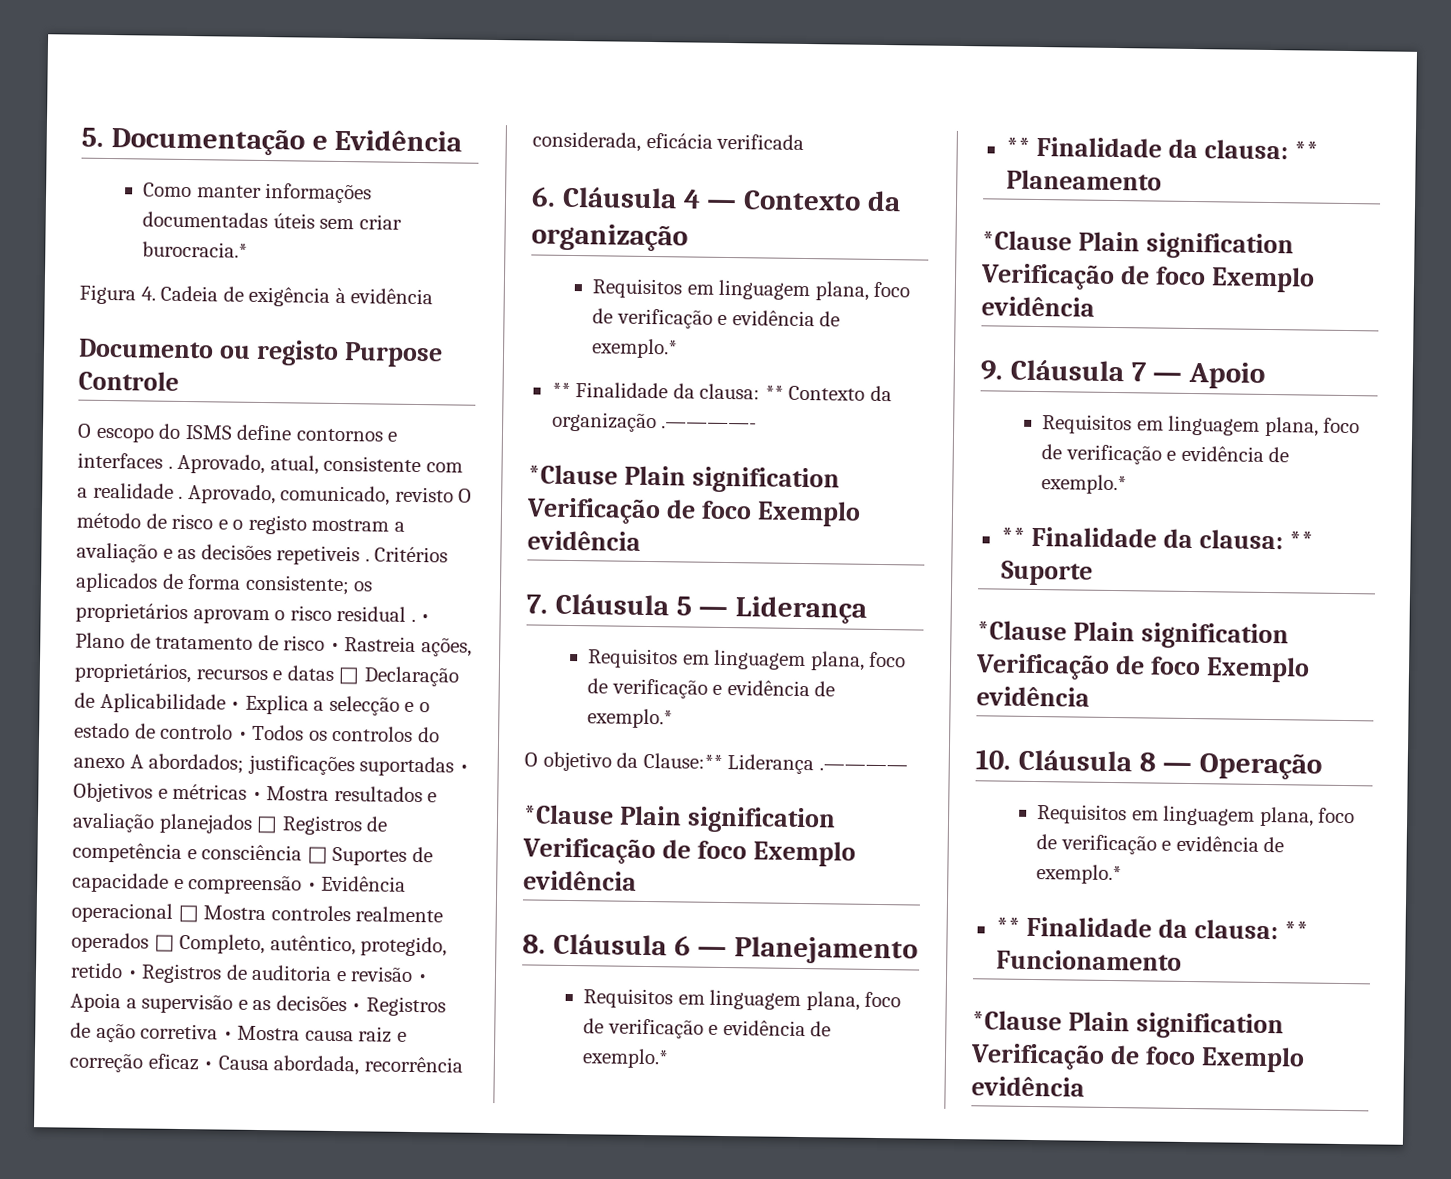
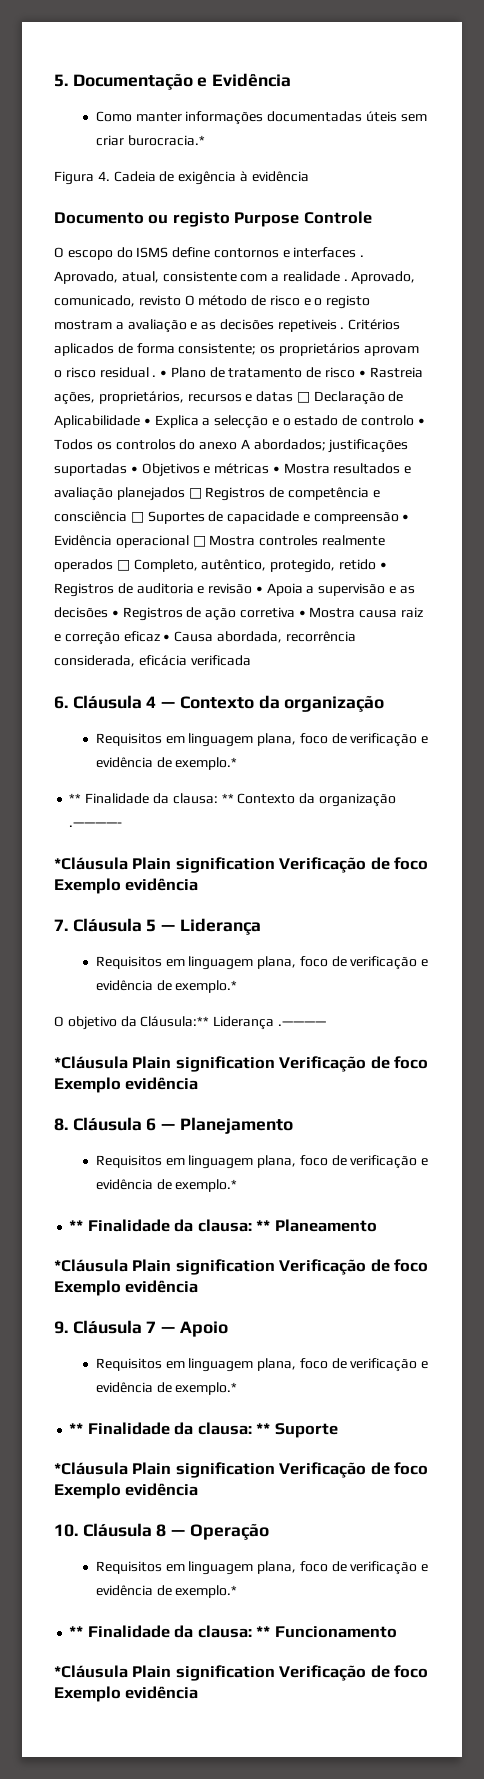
[528,464,618,485] *Clause -> [54,857,128,870] *Cláusula
[642,752,723,769] Clause:** -> [140,1016,210,1027] Cláusula:**
[523,804,614,825] *Clause -> [54,1056,128,1069] *Cláusula
[982,230,1072,251] *Clause -> [54,1259,128,1272] *Cláusula
[977,620,1067,641] *Clause -> [54,1462,128,1475] *Cláusula
[972,1010,1062,1031] *Clause -> [54,1665,128,1678] *Cláusula

